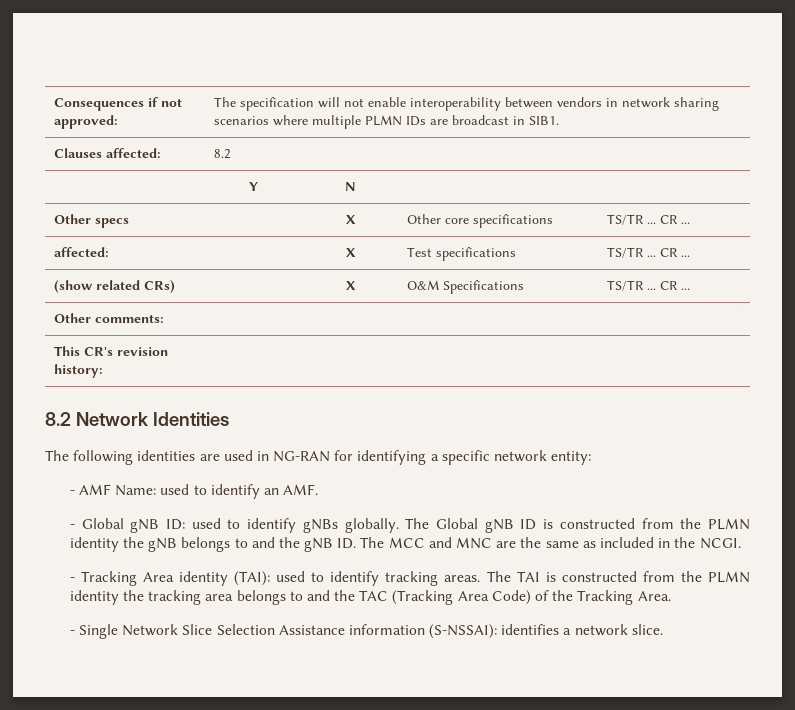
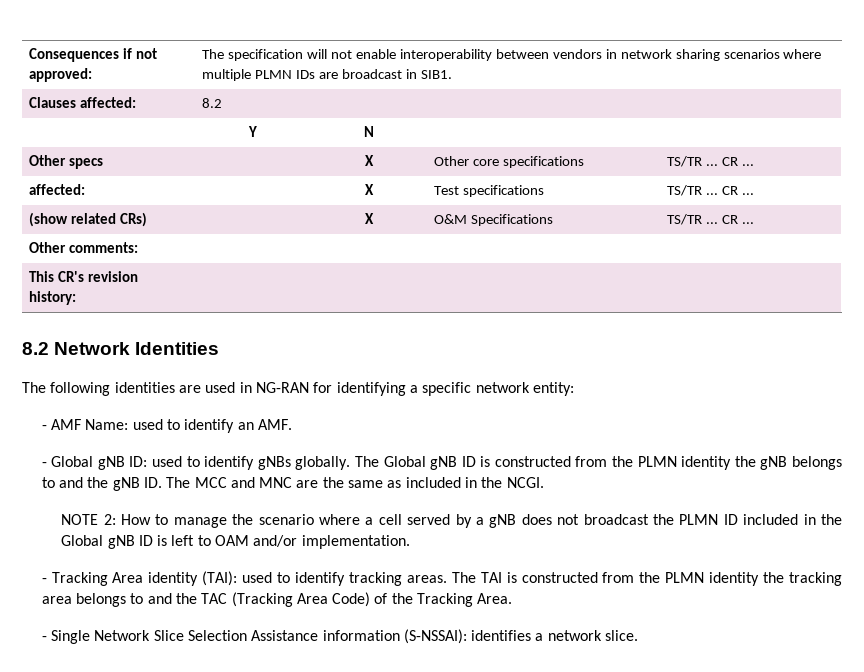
(741, 543) none -> [61,514,843,528] [61,535,410,549] // NOTE 2: How to manage the scenario where a cell served by a gNB does not broadcast the PLMN ID included in the Global gNB ID is left to OAM and/or implementation.

